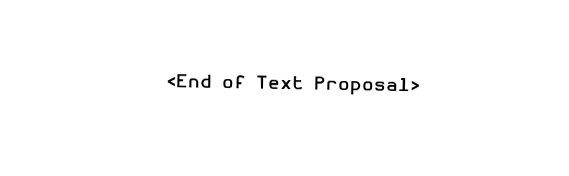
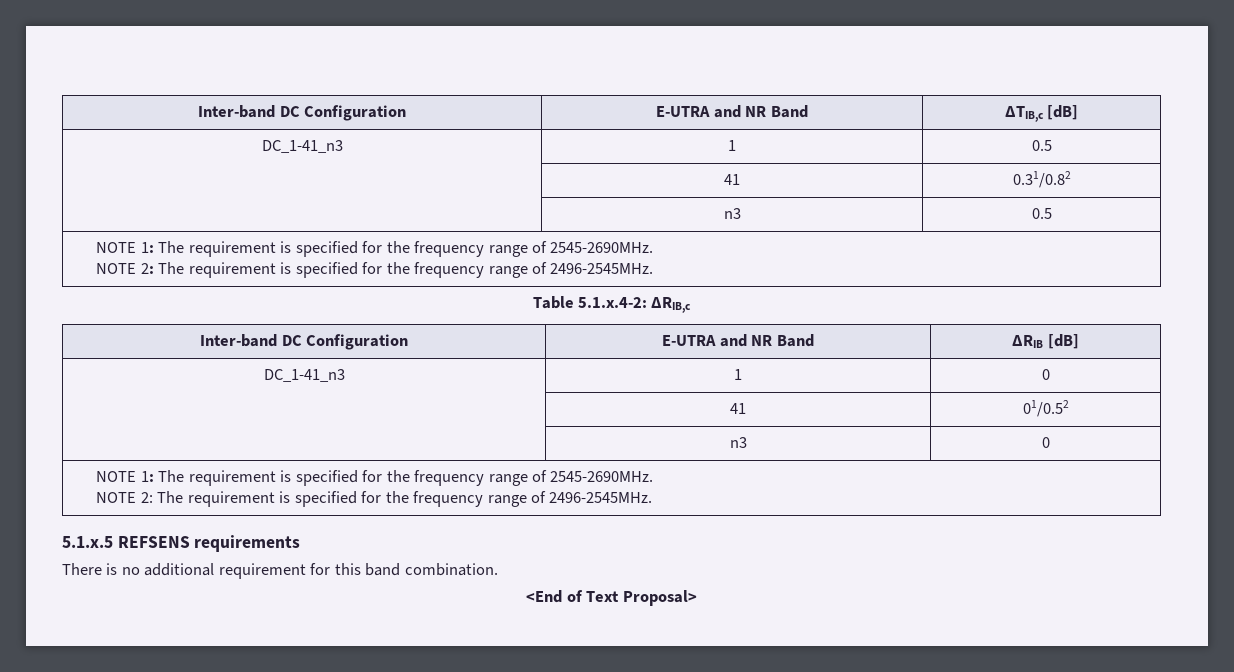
(166, 80) none -> [198,105,406,121] [656,105,808,118] [1004,105,1079,122] [261,140,343,153] [728,140,736,151] [1031,140,1052,151] [724,174,740,185] [1012,171,1071,188] [723,208,741,219] [1031,208,1052,219] [96,241,654,257] [96,262,654,278] [532,296,692,313] [200,334,408,350] [662,334,814,347] [1012,334,1079,349] [263,369,345,382] [734,369,742,380] [1041,369,1050,380] [730,403,746,414] [1022,400,1069,417] [729,437,747,448] [1041,437,1050,448] [96,470,654,486] [96,491,653,507] [62,535,301,552] [62,563,498,579] Inter-band DC Configuration | E-UTRA and NR Band | ΔTIB,c [dB] // DC_1-41_n3 | 1 | 0.5 // | 41 | 0.31/0.82 // | n3 | 0.5 // NOTE 1: The requirement is specified for the frequency range of 2545-2690MHz. // NOTE 2: The requirement is specified for the frequency range of 2496-2545MHz. // Table 5.1.x.4-2: ΔRIB,c // Inter-band DC Configuration | E-UTRA and NR Band | ΔRIB [dB] // DC_1-41_n3 | 1 | 0 // | 41 | 01/0.52 // | n3 | 0 // NOTE 1: The requirement is specified for the frequency range of 2545-2690MHz. // NOTE 2: The requirement is specified for the frequency range of 2496-2545MHz. // 5.1.x.5 REFSENS requirements // There is no additional requirement for this band combination. //

